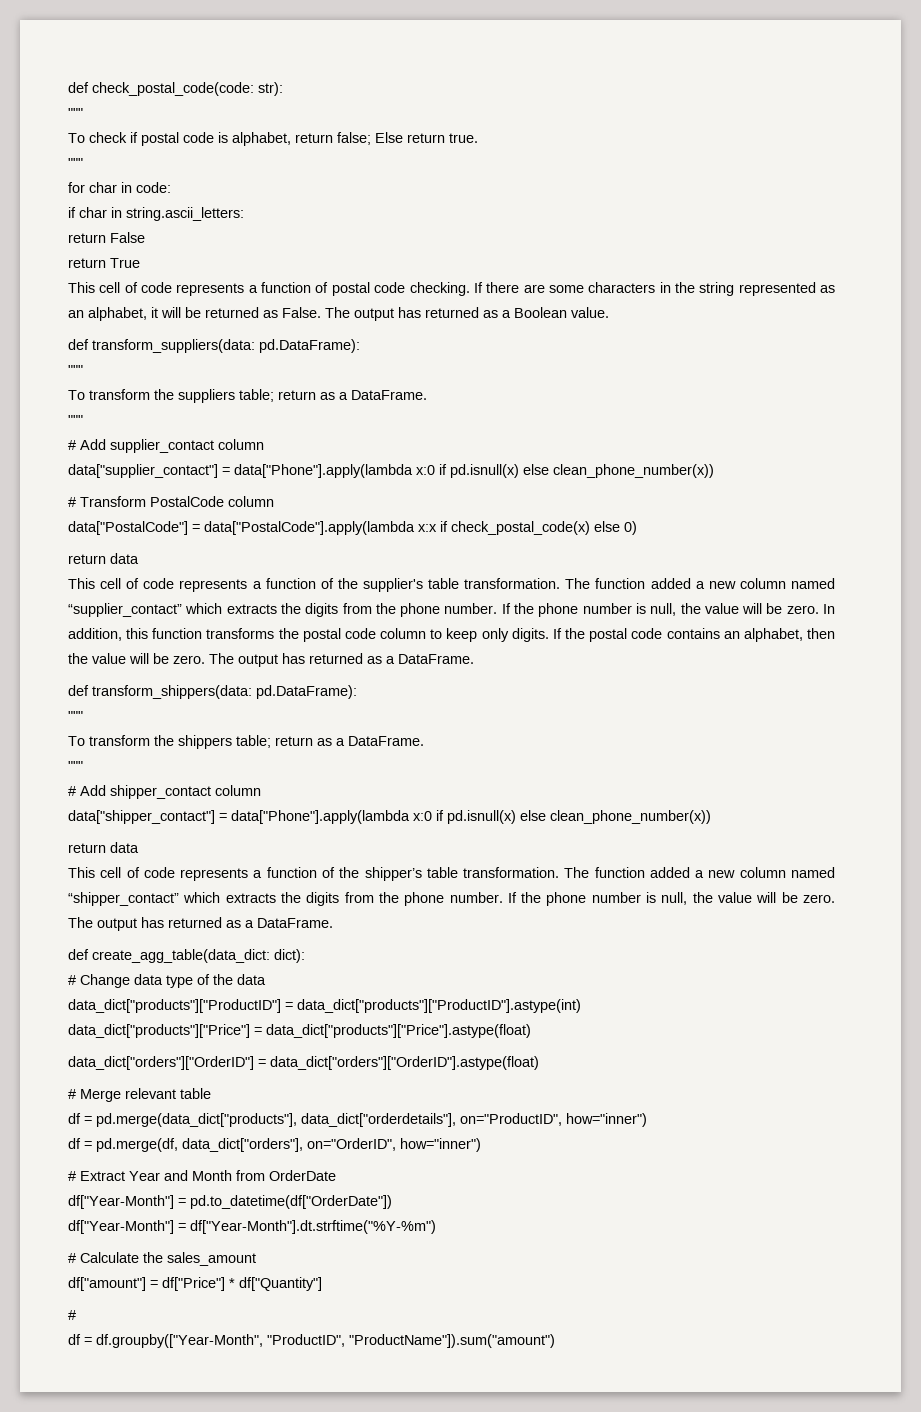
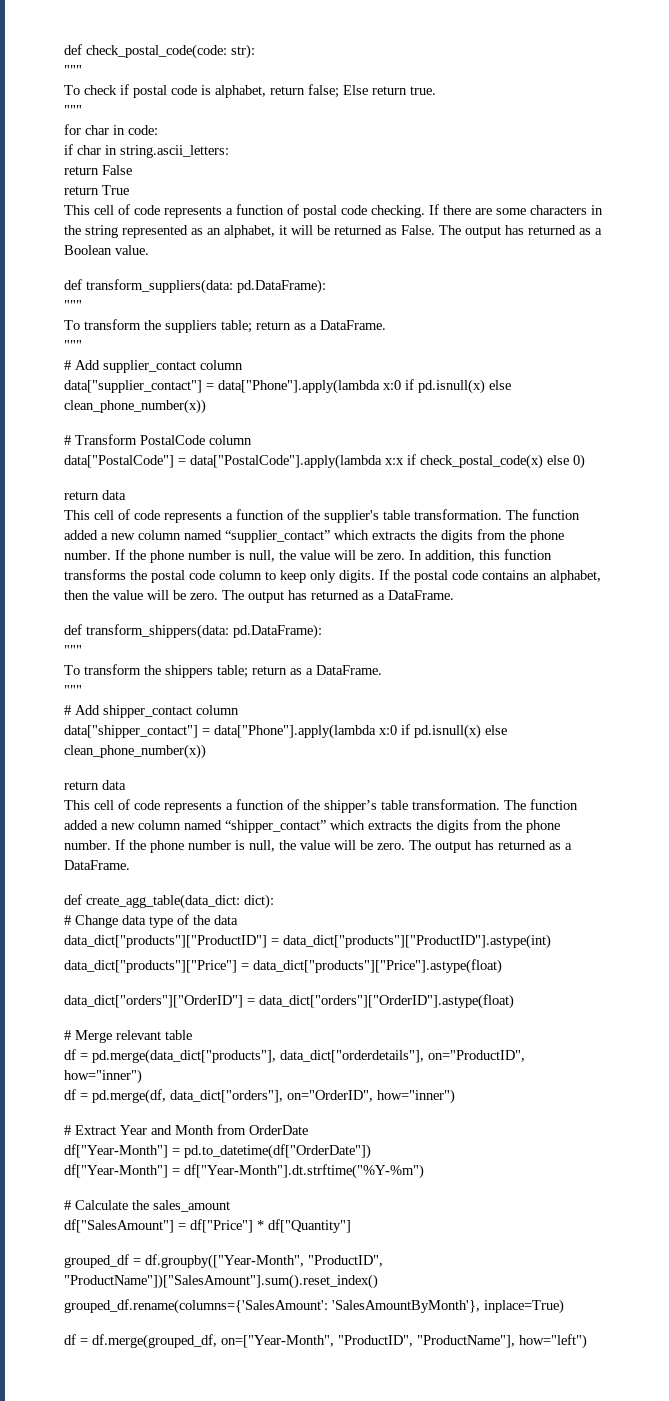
[68,1277,146,1291] df["amount"] -> [64,1219,174,1233] df["SalesAmount"]
[68,1310,76,1320] [68,1334,555,1348] # // df = df.groupby(["Year-Month", "ProductID", "ProductName"]).sum("amount") -> [64,1254,383,1269] [64,1274,378,1289] [64,1299,564,1314] [64,1334,587,1349] grouped_df = df.groupby(["Year-Month", "ProductID", "ProductName"])["SalesAmount"].sum().reset_index() // grouped_df.rename(columns={'SalesAmount': 'SalesAmountByMonth'}, inplace=True) // df = df.merge(grouped_df, on=["Year-Month", "ProductID", "ProductName"], how="left")

